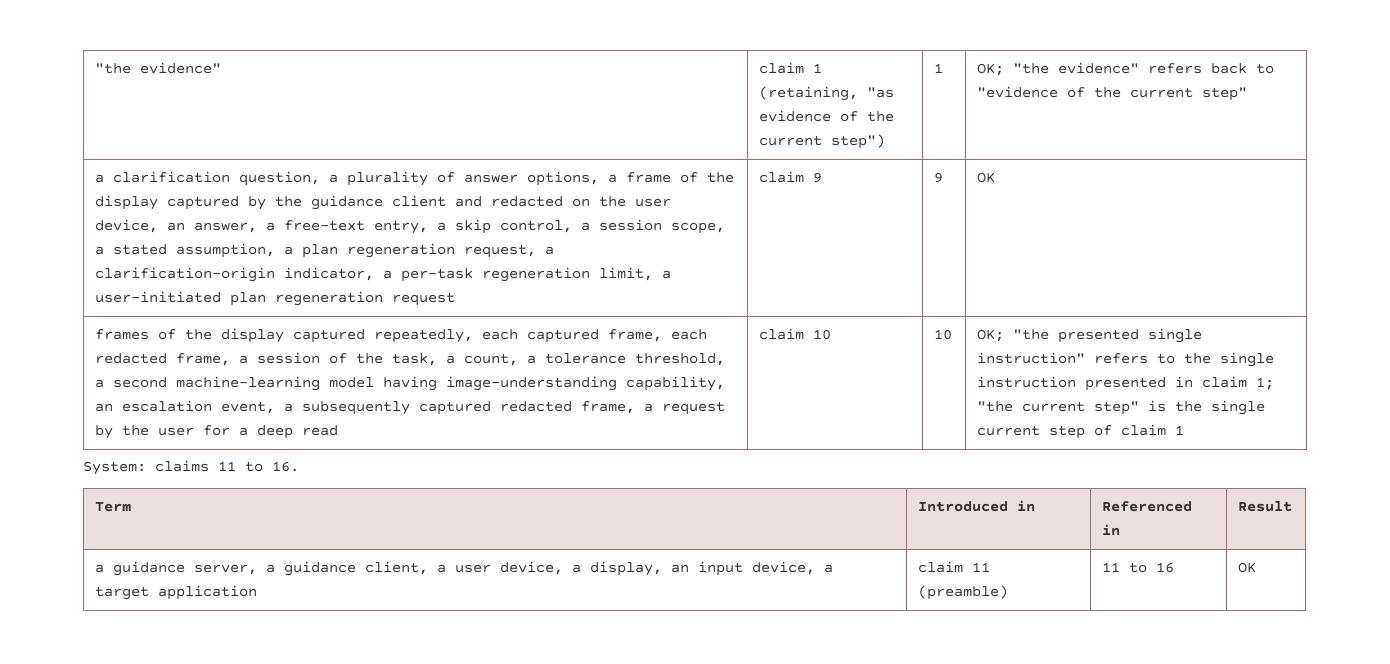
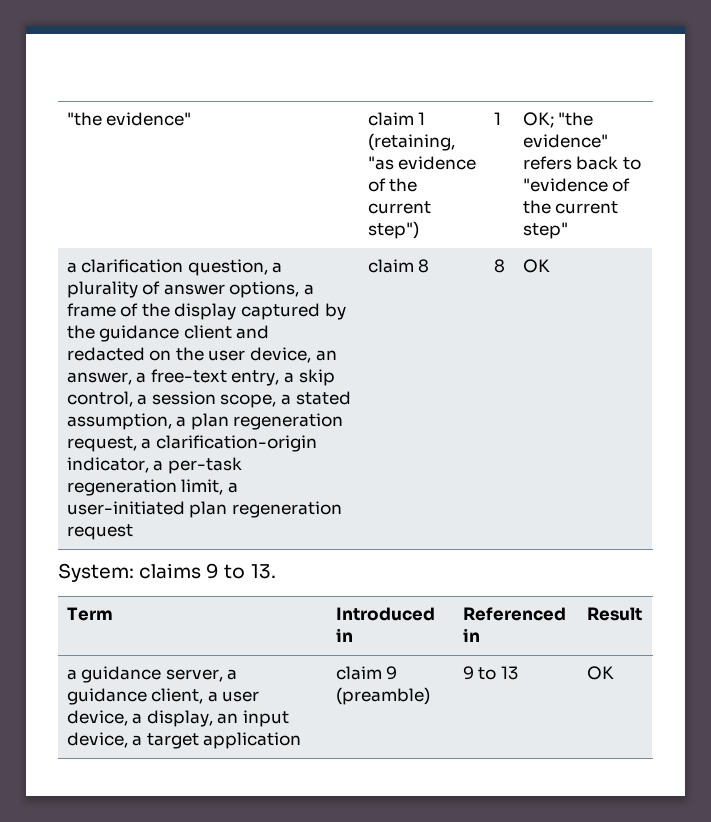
[813,172,823,183] [934,172,944,183] [977,172,996,183] [95,328,708,343] [95,352,726,366] [95,376,726,391] [95,400,726,415] [95,425,339,439] [759,328,832,340] [934,329,953,340] [977,328,1203,343] [977,352,1275,367] [977,376,1275,391] [977,400,1266,415] [977,424,1185,439] 9 | 9 | OK // frames of the display captured repeatedly, each captured frame, each redacted frame, a session of the task, a count, a tolerance threshold, a second machine-learning model having image-understanding capability, an escalation event, a subsequently captured redacted frame, a request by the user for a deep read | claim 10 | 10 | OK; "the presented single instruction" refers to the single instruction presented in claim 1; "the current step" is the single current step of claim 1 -> [418,259,430,273] [493,259,505,273] [522,259,550,273] 8 | 8 | OK
[218,461,299,472] 11 to 16. -> [206,563,276,579] 9 to 13.
[972,562,991,572] 11 -> [386,666,398,680] 9
[1102,562,1175,573] 11 to 16 -> [462,666,518,680] 9 to 13

